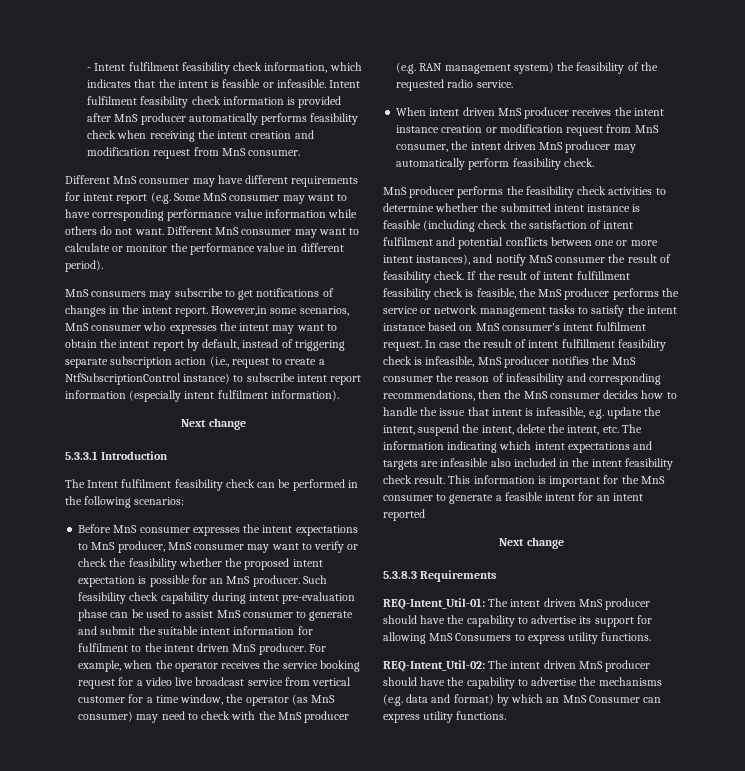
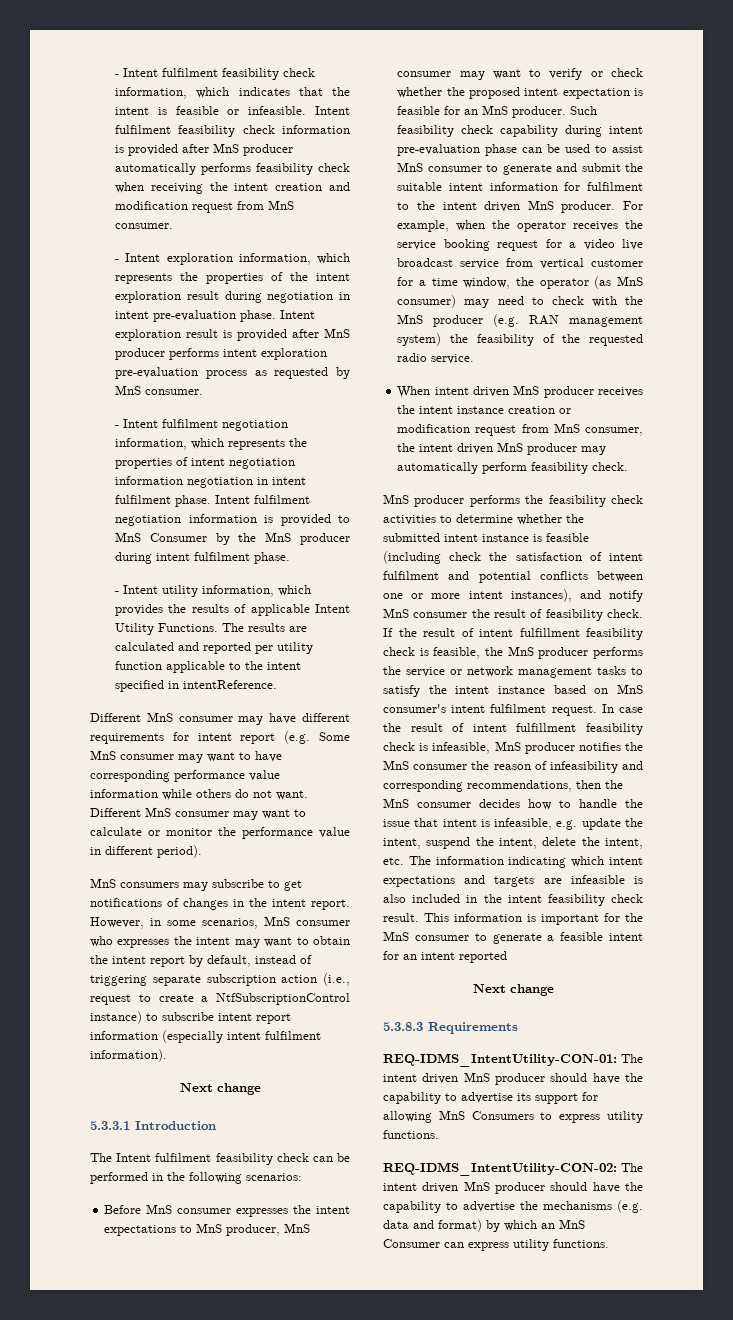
(301, 153) none -> [115,253,350,265] [115,272,350,284] [115,291,350,303] [115,310,316,322] [115,328,350,341] [115,348,328,360] [115,367,350,379] [115,385,204,395] [115,419,289,431] [115,438,308,450] [115,457,296,469] [115,476,307,488] [115,495,311,507] [115,514,350,526] [115,532,350,545] [115,552,291,564] [115,585,312,597] [115,604,350,616] [115,623,308,635] [115,642,314,654] [115,661,302,673] [115,680,278,692] // - Intent exploration information, which represents the properties of the intent exploration result during negotiation in intent pre-evaluation phase. Intent exploration result is provided after MnS producer performs intent exploration pre-evaluation process as requested by MnS consumer. // - Intent fulfilment negotiation information, which represents the properties of intent negotiation information negotiation in intent fulfilment phase. Intent fulfilment negotiation information is provided to MnS Consumer by the MnS producer during intent fulfilment phase. // - Intent utility information, which provides the results of applicable Intent Utility Functions. The results are calculated and reported per utility function applicable to the intent specified in intentReference.
[211,306,268,316] However,in -> [90,917,161,929] However, in
[109,558,177,570] the feasibility -> (643, 72) none
[149,575,190,587] possible -> [397,106,441,115] feasible
(489, 462) none -> [634,876,643,884] is
[383,598,485,610] REQ-Intent_Util-01: -> [383,1053,617,1067] REQ-IDMS_IntentUtility-CON-01:
[383,660,485,672] REQ-Intent_Util-02: -> [383,1162,617,1176] REQ-IDMS_IntentUtility-CON-02:

